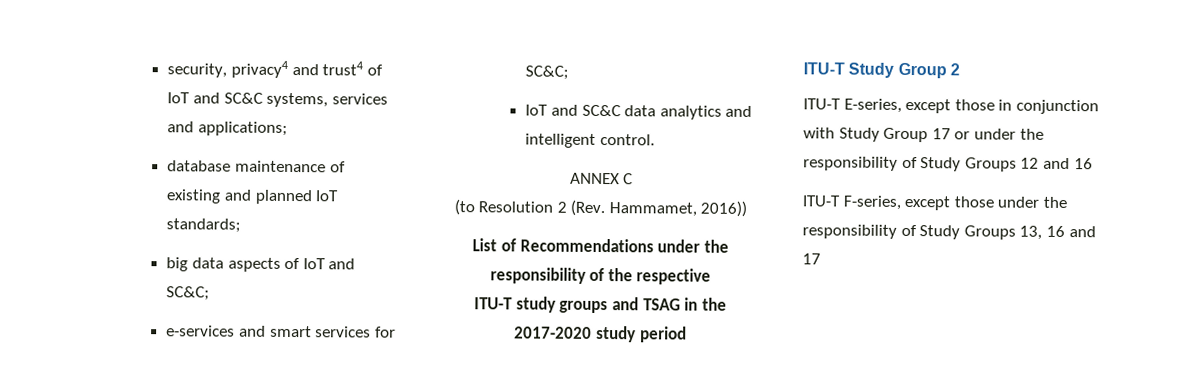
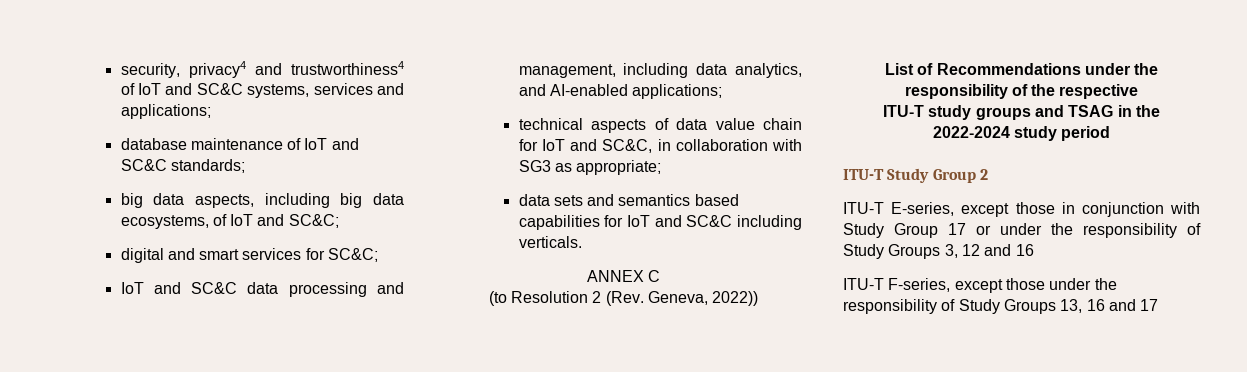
[322,61,364,76] trust4 -> [291,61,405,75] trustworthiness4
[166,189,340,205] existing and planned IoT -> [304,138,359,150] [120,159,167,171] IoT and SC&C
[227,257,281,272] aspects -> [194,193,404,208] [120,215,209,229] aspects, including big data ecosystems,
[166,325,236,337] e-services -> [120,248,164,263] digital
[659,105,753,120] [525,133,656,148] analytics and intelligent control. -> [288,282,404,297] [518,63,802,78] [518,84,723,99] [518,118,802,133] [518,139,802,153] [518,160,662,175] [518,194,739,206] [518,215,802,230] [518,236,582,248] processing and management, including data analytics, and AI-enabled applications; // technical aspects of data value chain for IoT and SC&C, in collaboration with SG3 as appropriate; // data sets and semantics based capabilities for IoT and SC&C including verticals.
[608,200,748,217] Hammamet, 2016)) -> [647,291,759,306] Geneva, 2022))
[514,326,593,339] 2017-2020 -> [932,126,1010,138] 2022-2024
(1017, 164) none -> [944,244,958,258] 3,

